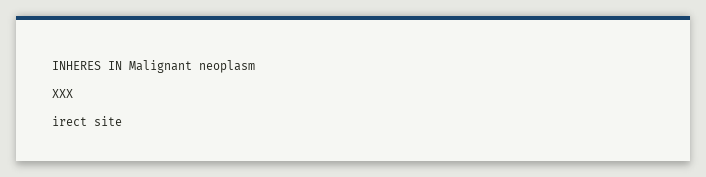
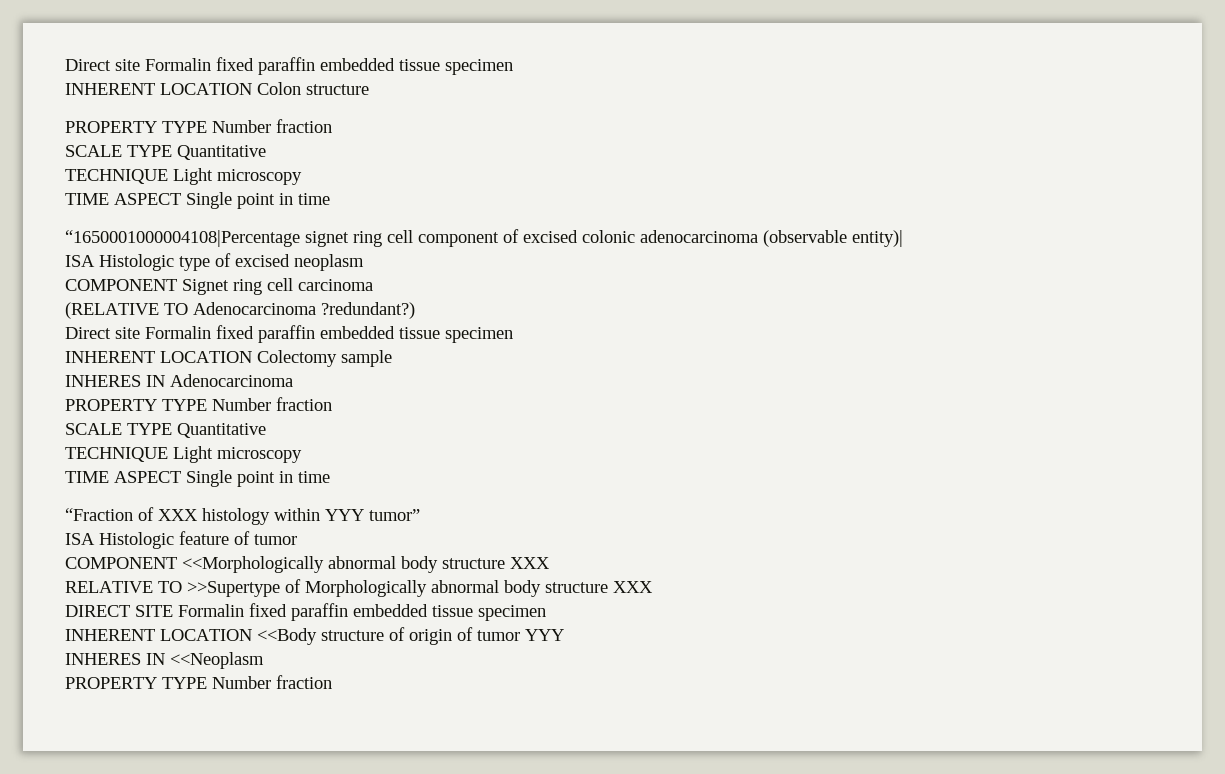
[52,60,255,73] [52,89,73,98] [52,116,122,126] INHERES IN Malignant neoplasm // XXX // irect site -> [65,57,513,75] [65,82,369,95] [65,119,332,133] [65,145,266,160] [65,168,302,185] [65,192,330,209] [65,229,903,247] [65,253,364,271] [65,278,373,295] [65,302,415,319] [65,325,513,343] [65,350,392,367] [65,374,293,387] [65,397,332,411] [65,423,266,438] [65,446,302,463] [65,470,330,487] [65,507,420,525] [65,531,297,549] [65,556,550,573] [65,579,653,597] [65,603,546,621] [65,627,564,645] [65,652,264,669] [65,675,332,689] Direct site Formalin fixed paraffin embedded tissue specimen // INHERENT LOCATION Colon structure // PROPERTY TYPE Number fraction // SCALE TYPE Quantitative // TECHNIQUE Light microscopy // TIME ASPECT Single point in time // “1650001000004108|Percentage signet ring cell component of excised colonic adenocarcinoma (observable entity)| // ISA Histologic type of excised neoplasm // COMPONENT Signet ring cell carcinoma // (RELATIVE TO Adenocarcinoma ?redundant?) // Direct site Formalin fixed paraffin embedded tissue specimen // INHERENT LOCATION Colectomy sample // INHERES IN Adenocarcinoma // PROPERTY TYPE Number fraction // SCALE TYPE Quantitative // TECHNIQUE Light microscopy // TIME ASPECT Single point in time // “Fraction of XXX histology within YYY tumor” // ISA Histologic feature of tumor // COMPONENT <<Morphologically abnormal body structure XXX // RELATIVE TO >>Supertype of Morphologically abnormal body structure XXX // DIRECT SITE Formalin fixed paraffin embedded tissue specimen // INHERENT LOCATION <<Body structure of origin of tumor YYY // INHERES IN <<Neoplasm // PROPERTY TYPE Number fraction

